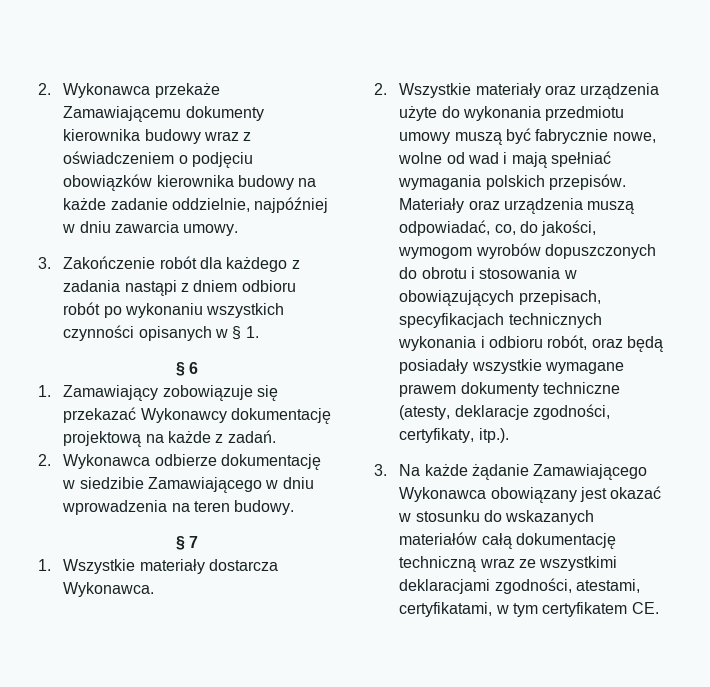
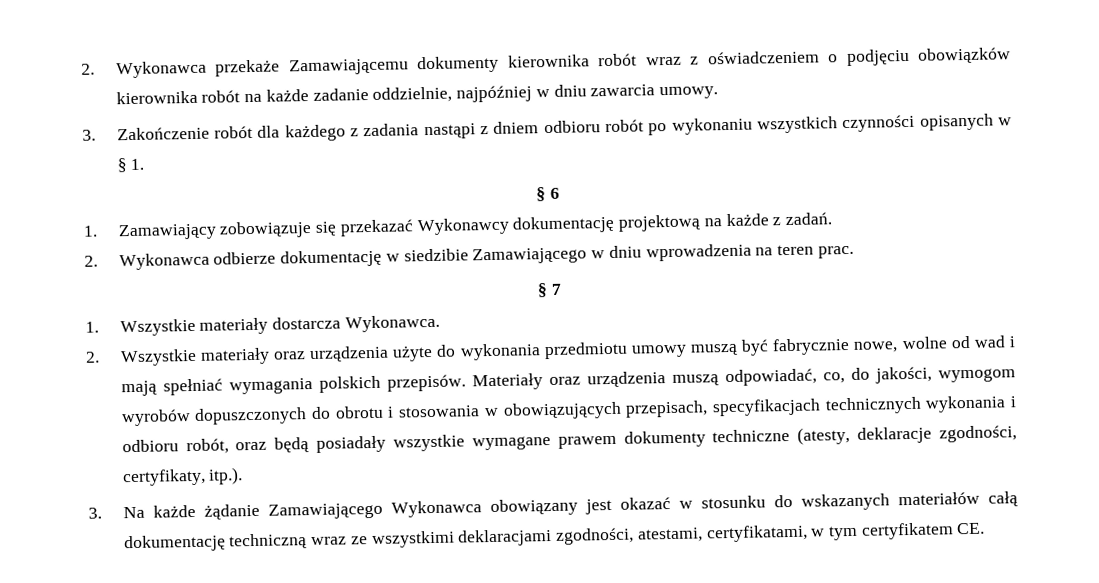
[144,129,201,144] budowy -> [598,53,638,67] robót
[238,175,295,190] budowy -> [201,90,241,103] robót
[234,500,295,515] budowy. -> [817,245,854,259] prac.

